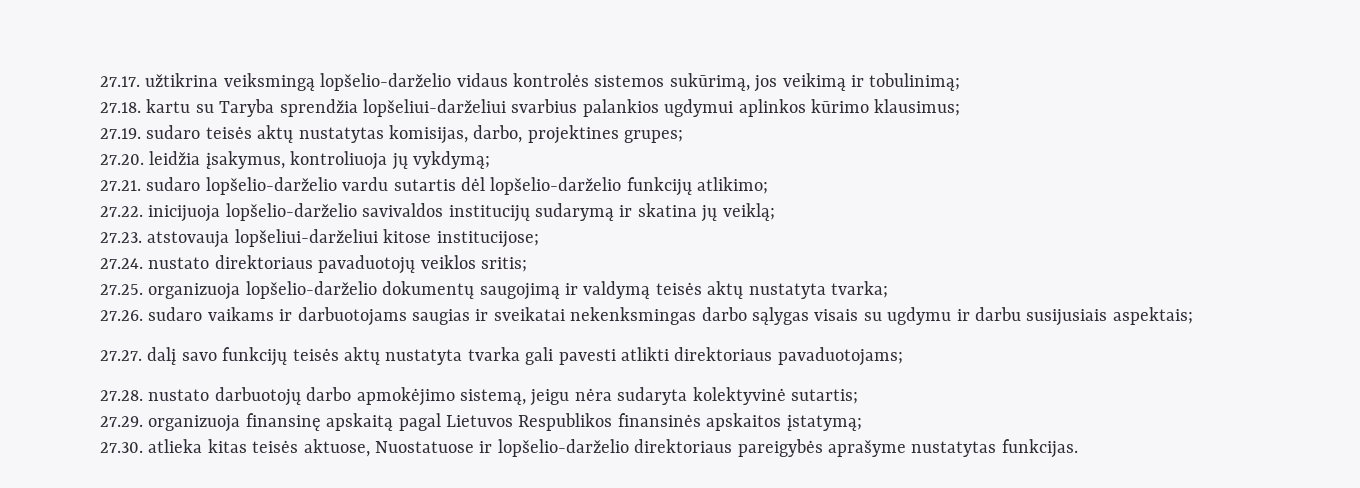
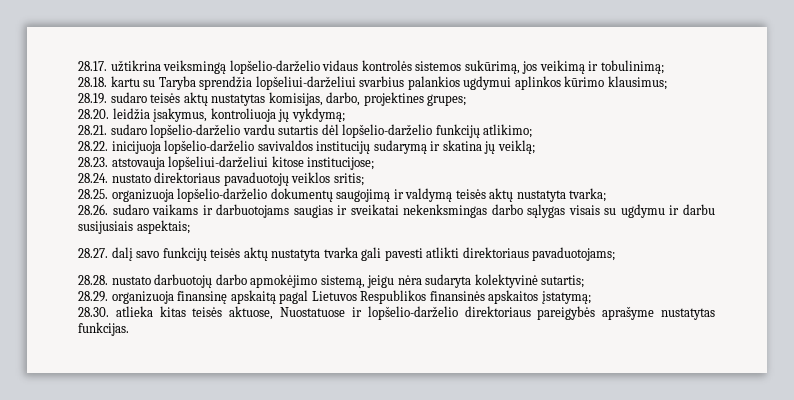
[100,76,140,87] 27.17. -> [78,61,107,71] 28.17.
[100,102,141,113] 27.18. -> [78,77,107,87] 28.18.
[100,128,141,139] 27.19. -> [78,93,107,104] 28.19.
[100,154,144,165] 27.20. -> [78,109,109,119] 28.20.
[100,180,141,191] 27.21. -> [78,125,107,135] 28.21.
[100,206,143,217] 27.22. -> [78,141,108,151] 28.22.
[100,232,142,243] 27.23. -> [78,157,108,167] 28.23.
[100,258,143,269] 27.24. -> [78,173,108,183] 28.24.
[100,284,143,295] 27.25. -> [78,189,108,199] 28.25.
[100,310,143,321] 27.26. -> [78,204,108,215] 28.26.
[100,350,142,361] 27.27. -> [78,248,108,258] 28.27.
[100,390,143,401] 27.28. -> [78,275,108,285] 28.28.
[100,416,143,427] 27.29. -> [78,291,108,302] 28.29.
[100,442,143,453] 27.30. -> [78,307,109,317] 28.30.

